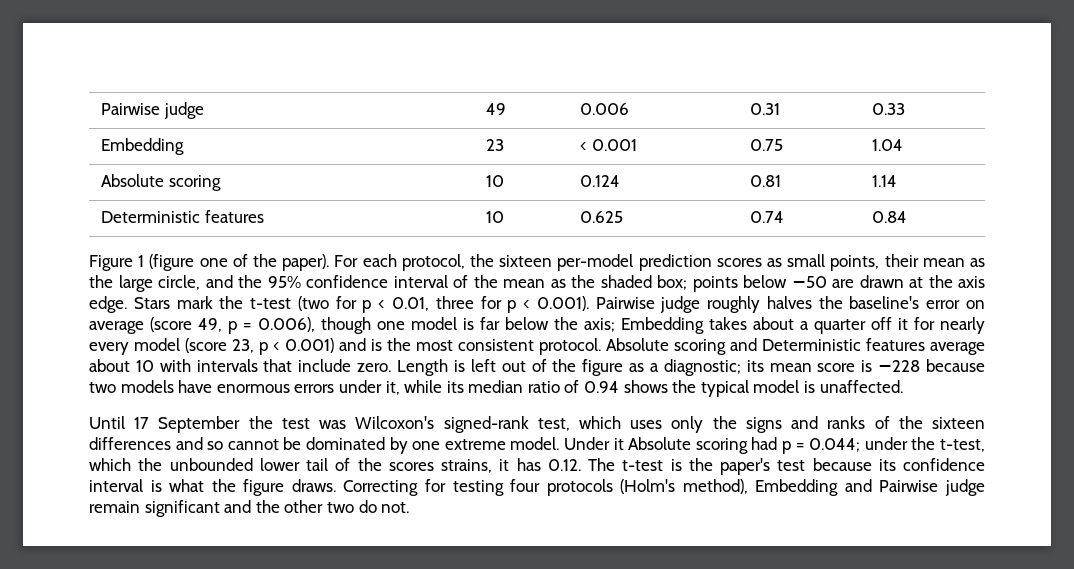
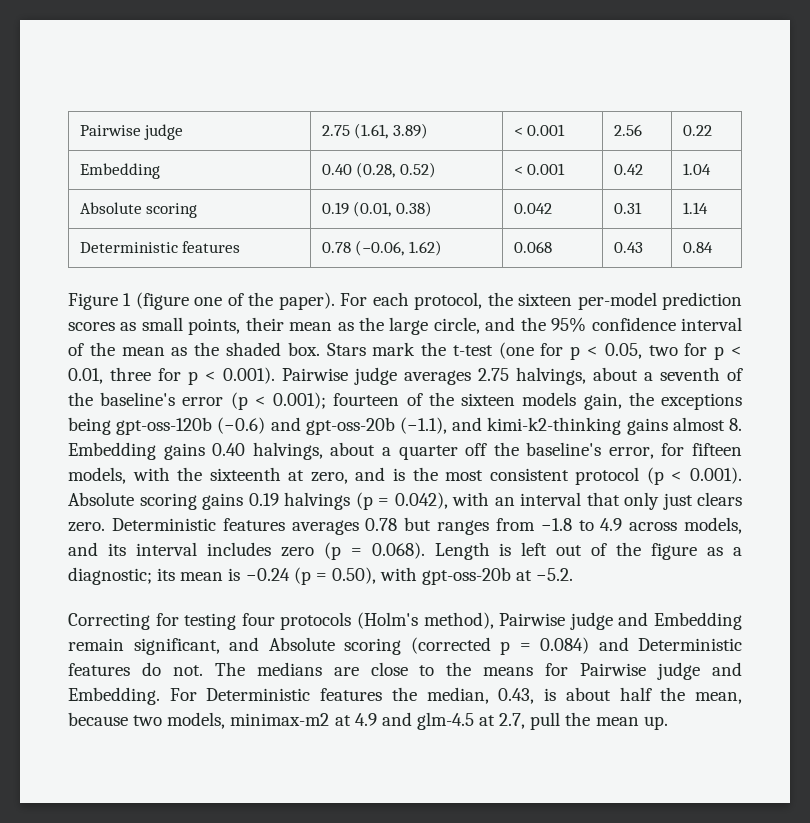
[486,103,507,115] [580,103,630,115] [750,103,781,115] [872,103,906,115] [101,138,185,155] [486,139,505,151] [580,139,638,151] [750,139,784,151] [872,139,904,151] [101,174,222,191] [486,175,505,187] [580,175,621,187] [750,175,782,187] [872,175,898,187] [101,210,265,223] [486,211,505,223] [580,211,624,223] [750,211,785,223] 49 | 0.006 | 0.31 | 0.33 // Embedding | 23 | < 0.001 | 0.75 | 1.04 // Absolute scoring | 10 | 0.124 | 0.81 | 1.14 // Deterministic features | 10 | 0.625 | 0.74 -> [321,123,428,139] [513,124,566,136] [613,124,642,136] [682,125,712,136] [79,163,160,179] [321,162,436,178] [513,163,566,175] [613,164,643,175] [682,163,711,175] [79,202,198,218] [321,201,432,217] [513,203,552,214] [613,202,642,214] [682,202,708,214] [79,241,241,253] [321,240,442,256] [513,241,552,253] [613,242,643,253] 2.75 (1.61, 3.89) | < 0.001 | 2.56 | 0.22 // Embedding | 0.40 (0.28, 0.52) | < 0.001 | 0.42 | 1.04 // Absolute scoring | 0.19 (0.01, 0.38) | 0.042 | 0.31 | 1.14 // Deterministic features | 0.78 (−0.06, 1.62) | 0.068 | 0.43
[657,275,985,292] [89,296,329,313] box; points below −50 are drawn at the axis edge. Stars mark the t-test (two -> [287,342,678,360] box. Stars mark the t-test (one for p < 0.05, two
[707,296,985,313] [89,317,985,334] [89,338,334,355] roughly halves the baseline's error on average (score 49, p = 0.006), though one model is far below the axis; Embedding takes about a quarter off it for nearly every model (score 23, p < 0.001) -> [404,367,743,385] [68,392,743,410] [68,417,743,435] [68,442,742,460] [68,467,348,484] averages 2.75 halvings, about a seventh of the baseline's error (p < 0.001); fourteen of the sixteen models gain, the exceptions being gpt-oss-120b (−0.6) and gpt-oss-20b (−1.1), and kimi-k2-thinking gains almost 8. Embedding gains 0.40 halvings, about a quarter off the baseline's error, for fifteen models, with the sixteenth at zero,
[539,338,985,355] [89,359,392,372] protocol. Absolute scoring and Deterministic features average about 10 with intervals that include zero. -> [575,467,742,485] [68,492,742,510] [68,517,742,535] [68,542,425,560] protocol (p < 0.001). Absolute scoring gains 0.19 halvings (p = 0.042), with an interval that only just clears zero. Deterministic features averages 0.78 but ranges from −1.8 to 4.9 across models, and its interval includes zero (p = 0.068).
[817,359,986,372] [89,380,903,397] [89,416,985,433] [89,437,986,454] [89,458,985,475] [89,479,336,496] score is −228 because two models have enormous errors under it, while its median ratio of 0.94 shows the typical model is unaffected. // Until 17 September the test was Wilcoxon's signed-rank test, which uses only the signs and ranks of the sixteen differences and so cannot be dominated by one extreme model. Under it Absolute scoring had p = 0.044; under the t-test, which the unbounded lower tail of the scores strains, it has 0.12. The t-test is the paper's test because its confidence interval is what the figure draws. -> [228,567,574,585] is −0.24 (p = 0.50), with gpt-oss-20b at −5.2. //
[755,479,985,496] [89,500,410,517] Embedding and Pairwise judge remain significant and the other two do not. -> [499,612,743,630] [68,637,742,655] [68,662,742,680] [68,687,743,705] [68,712,668,730] Pairwise judge and Embedding remain significant, and Absolute scoring (corrected p = 0.084) and Deterministic features do not. The medians are close to the means for Pairwise judge and Embedding. For Deterministic features the median, 0.43, is about half the mean, because two models, minimax-m2 at 4.9 and glm-4.5 at 2.7, pull the mean up.

